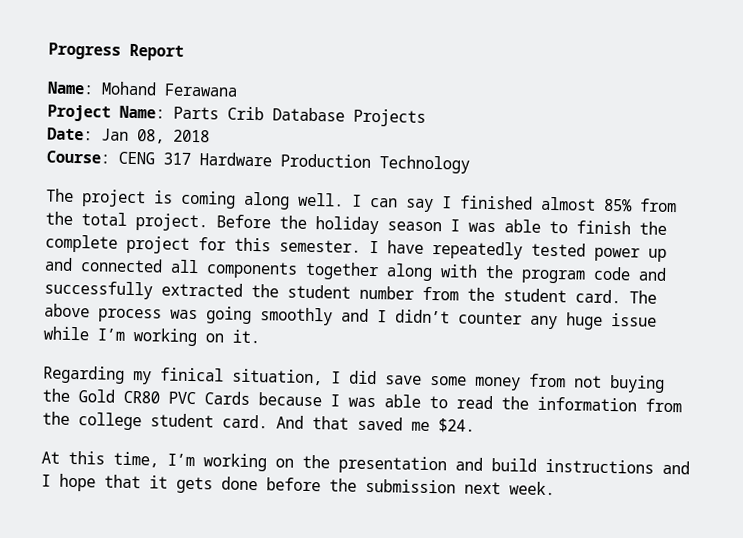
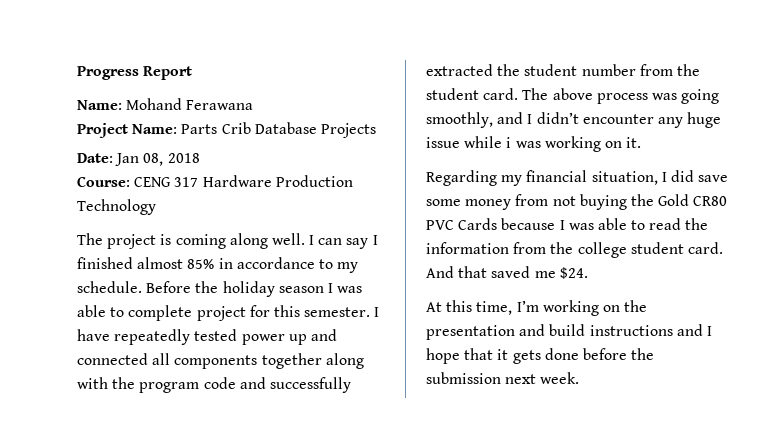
[640,198,677,213] [45,211,208,232] from the total project. -> [218,257,359,273] [77,281,142,293] in accordance to my schedule.
[576,220,667,235] finish the -> (125, 312) none
[260,307,333,326] smoothly -> [426,112,493,128] smoothly,
[458,311,522,325] counter -> [582,114,654,124] encounter
[97,328,125,341] I’m -> [506,137,541,148] i was
[160,367,224,382] finical -> [526,170,588,182] financial

